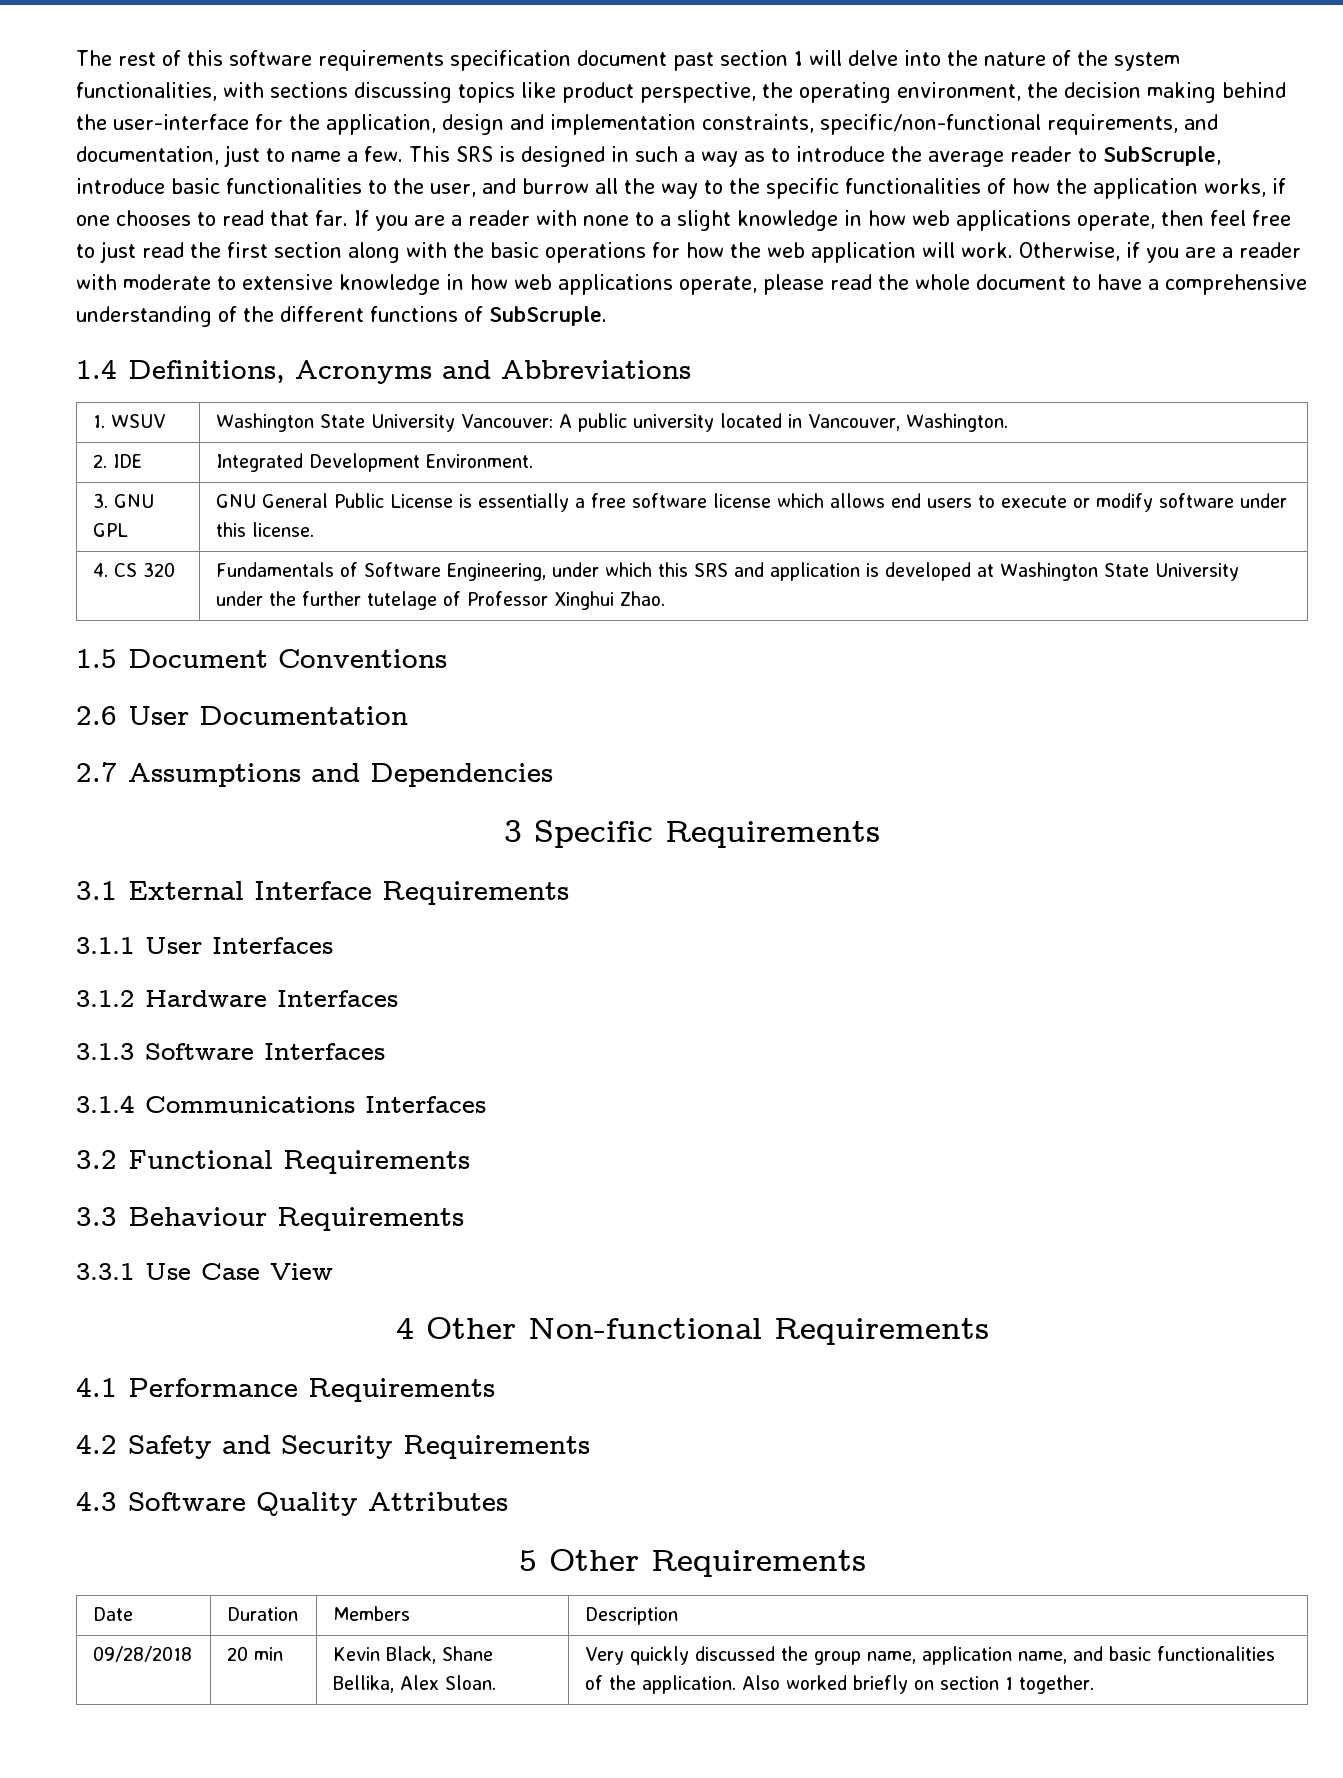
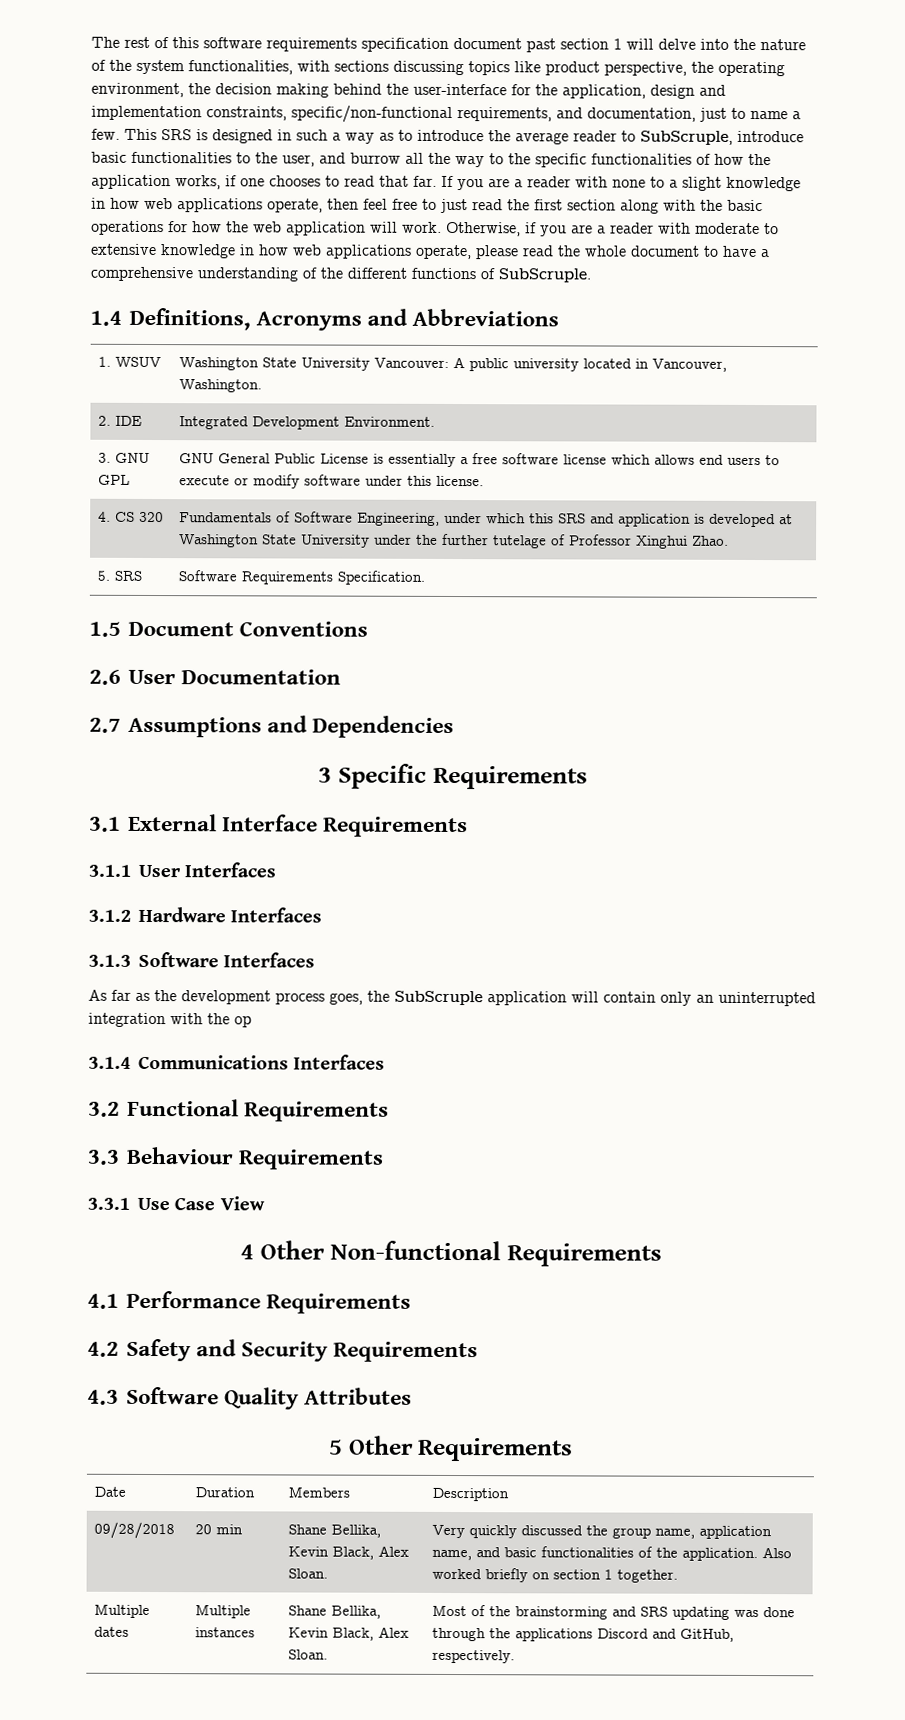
(666, 598) none -> [97,570,143,581] [178,570,426,585] // 5. SRS | Software Requirements Specification.
(385, 1051) none -> [88,989,816,1007] [88,1012,252,1028] // As far as the development process goes, the SubScruple application will contain only an uninterrupted integration with the op
[333,1646,494,1664] [333,1675,395,1693] Kevin Black, Shane Bellika, -> [288,1524,382,1538] [288,1546,375,1560] Shane Bellika, Kevin Black,
(1095, 1684) none -> [94,1603,151,1619] [94,1626,130,1637] [195,1604,252,1619] [195,1627,256,1638] [288,1605,382,1619] [288,1626,410,1641] [288,1649,329,1660] [432,1604,796,1620] [432,1627,735,1642] [432,1649,516,1664] // Multiple dates | Multiple instances | Shane Bellika, Kevin Black, Alex Sloan. | Most of the brainstorming and SRS updating was done through the applications Discord and GitHub, respectively.

